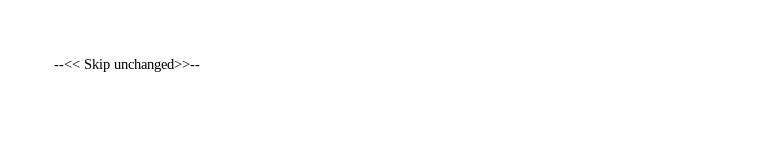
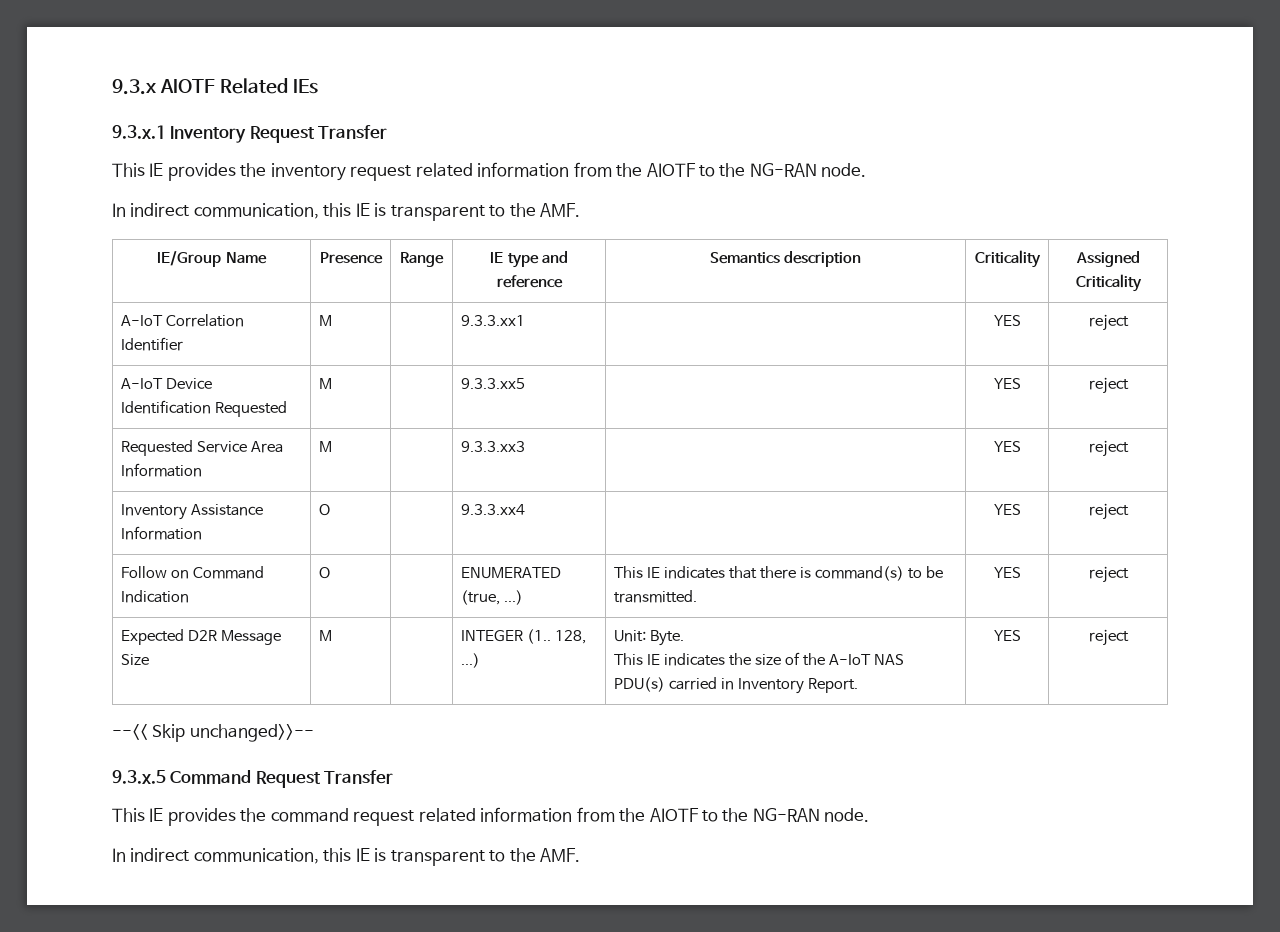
[54,59,200,72] --<< Skip unchanged>>-- -> [112,78,319,95] [112,125,388,143] [112,162,867,181] [112,203,581,221] [157,251,267,267] [319,252,383,264] [400,252,444,267] [490,251,568,268] [496,275,563,288] [709,251,862,267] [974,250,1041,268] [1075,251,1140,267] [1075,274,1142,292] [120,314,244,327] [120,337,183,351] [318,315,332,326] [460,315,525,326] [993,315,1021,326] [1088,314,1129,331] [120,378,212,389] [120,400,287,417] [318,378,332,389] [460,378,525,389] [993,378,1021,389] [1088,377,1129,394] [120,440,283,456] [120,463,202,477] [318,441,332,452] [460,441,525,452] [993,441,1021,452] [1088,440,1129,457] [120,504,263,520] [120,526,202,540] [318,504,330,516] [460,504,525,515] [993,504,1021,515] [1088,503,1129,520] [120,566,264,579] [120,590,189,603] [318,567,330,579] [460,567,561,579] [460,590,523,605] [613,566,943,581] [613,590,697,603] [993,567,1021,578] [1088,566,1129,583] [120,629,281,645] [120,654,149,665] [318,630,332,641] [460,629,586,644] [460,653,480,668] [613,630,684,646] [613,652,904,666] [613,677,858,694] [993,630,1021,641] [1088,629,1129,646] [112,724,314,742] [112,770,394,788] [112,807,870,826] [112,848,581,866] 9.3.x AIOTF Related IEs // 9.3.x.1 Inventory Request Transfer // This IE provides the inventory request related information from the AIOTF to the NG-RAN node. // In indirect communication, this IE is transparent to the AMF. // IE/Group Name | Presence | Range | IE type and reference | Semantics description | Criticality | Assigned Criticality // A-IoT Correlation Identifier | M | | 9.3.3.xx1 | | YES | reject // A-IoT Device Identification Requested | M | | 9.3.3.xx5 | | YES | reject // Requested Service Area Information | M | | 9.3.3.xx3 | | YES | reject // Inventory Assistance Information | O | | 9.3.3.xx4 | | YES | reject // Follow on Command Indication | O | | ENUMERATED (true, ...) | This IE indicates that there is command(s) to be transmitted. | YES | reject // Expected D2R Message Size | M | | INTEGER (1.. 128, ...) | Unit: Byte. // This IE indicates the size of the A-IoT NAS PDU(s) carried in Inventory Report. | YES | reject // --<< Skip unchanged>>-- // 9.3.x.5 Command Request Transfer // This IE provides the command request related information from the AIOTF to the NG-RAN node. // In indirect communication, this IE is transparent to the AMF.

